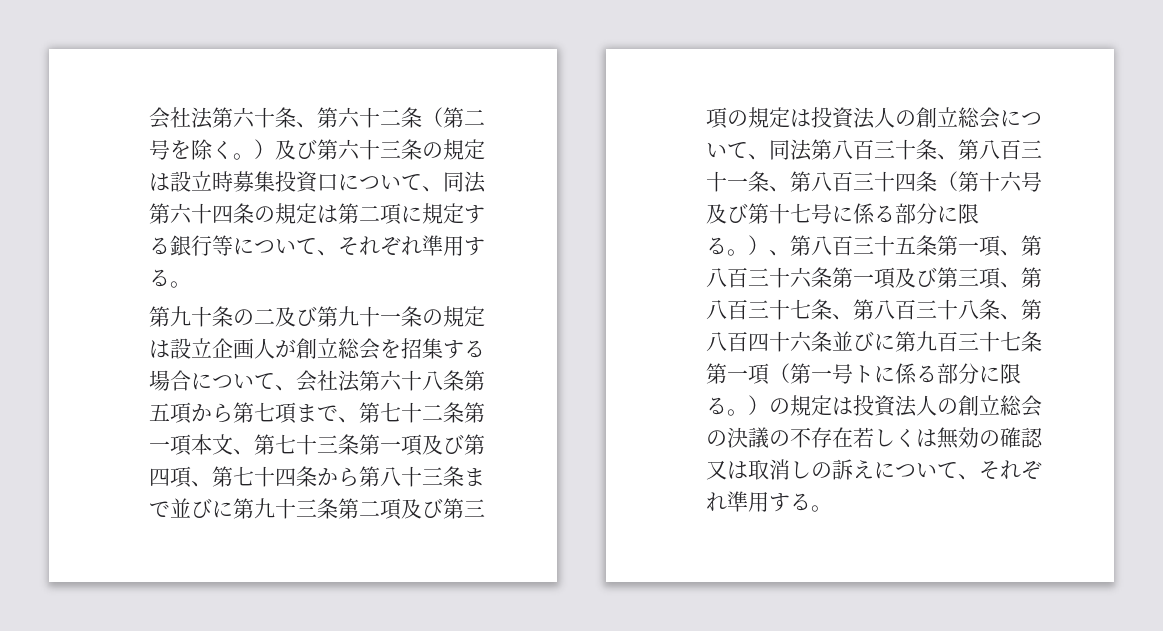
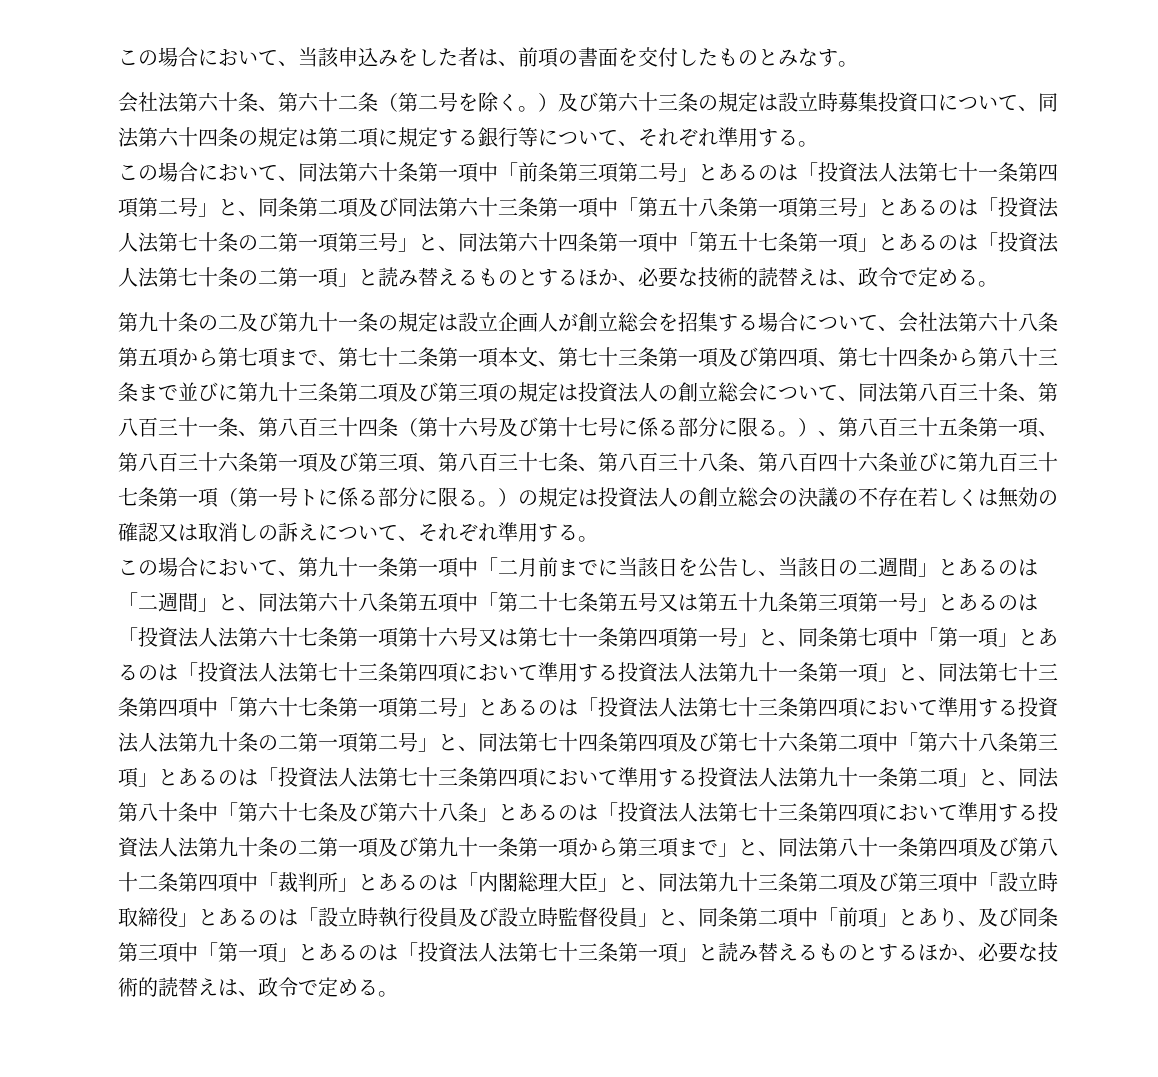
(148, 118) none -> [118,47,859,68] この場合において、当該申込みをした者は、前項の書面を交付したものとみなす。 //
(191, 284) none -> [118,162,1059,183] [118,197,1060,218] [118,232,1060,253] [118,267,999,288] // この場合において、同法第六十条第一項中「前条第三項第二号」とあるのは「投資法人法第七十一条第四項第二号」と、同条第二項及び同法第六十三条第一項中「第五十八条第一項第三号」とあるのは「投資法人法第七十条の二第一項第三号」と、同法第六十四条第一項中「第五十七条第一項」とあるのは「投資法人法第七十条の二第一項」と読み替えるものとするほか、必要な技術的読替えは、政令で定める。
(832, 508) none -> [118,557,1039,578] [118,592,1039,613] [118,627,1059,648] [118,662,1059,683] [118,697,1060,718] [118,732,1059,753] [118,767,1060,788] [118,802,1059,823] [118,837,1059,858] [118,872,1059,893] [118,907,1059,928] [118,942,1059,963] [118,977,399,997] // この場合において、第九十一条第一項中「二月前までに当該日を公告し、当該日の二週間」とあるのは「二週間」と、同法第六十八条第五項中「第二十七条第五号又は第五十九条第三項第一号」とあるのは「投資法人法第六十七条第一項第十六号又は第七十一条第四項第一号」と、同条第七項中「第一項」とあるのは「投資法人法第七十三条第四項において準用する投資法人法第九十一条第一項」と、同法第七十三条第四項中「第六十七条第一項第二号」とあるのは「投資法人法第七十三条第四項において準用する投資法人法第九十条の二第一項第二号」と、同法第七十四条第四項及び第七十六条第二項中「第六十八条第三項」とあるのは「投資法人法第七十三条第四項において準用する投資法人法第九十一条第二項」と、同法第八十条中「第六十七条及び第六十八条」とあるのは「投資法人法第七十三条第四項において準用する投資法人法第九十条の二第一項及び第九十一条第一項から第三項まで」と、同法第八十一条第四項及び第八十二条第四項中「裁判所」とあるのは「内閣総理大臣」と、同法第九十三条第二項及び第三項中「設立時取締役」とあるのは「設立時執行役員及び設立時監督役員」と、同条第二項中「前項」とあり、及び同条第三項中「第一項」とあるのは「投資法人法第七十三条第一項」と読み替えるものとするほか、必要な技術的読替えは、政令で定める。

